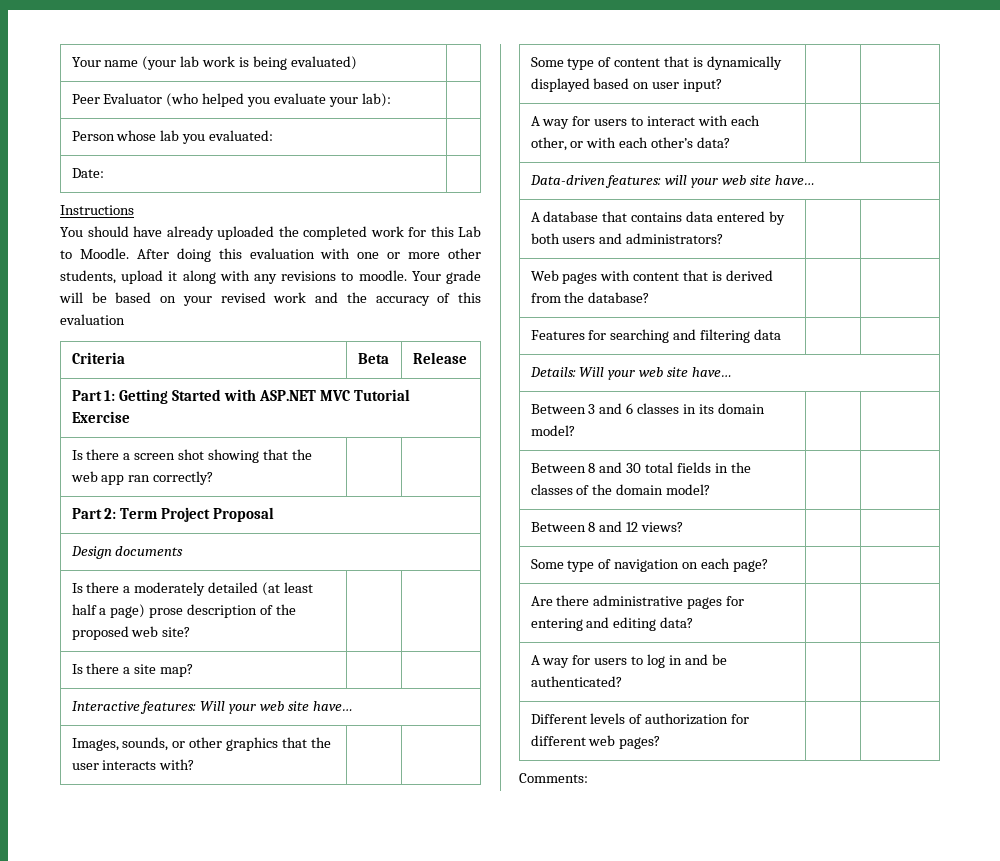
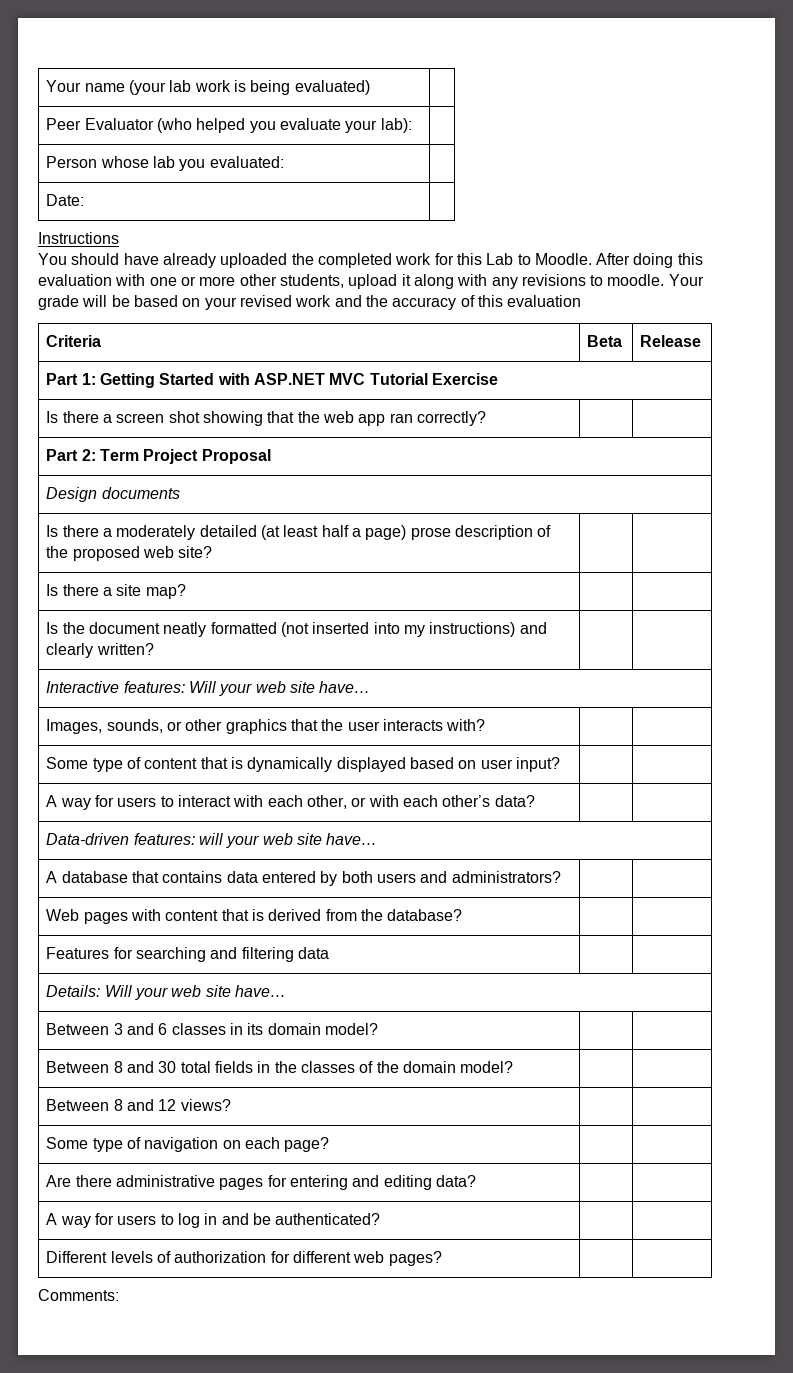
(194, 670) none -> [46,622,547,637] [46,643,154,658] // Is the document neatly formatted (not inserted into my instructions) and clearly written? | |

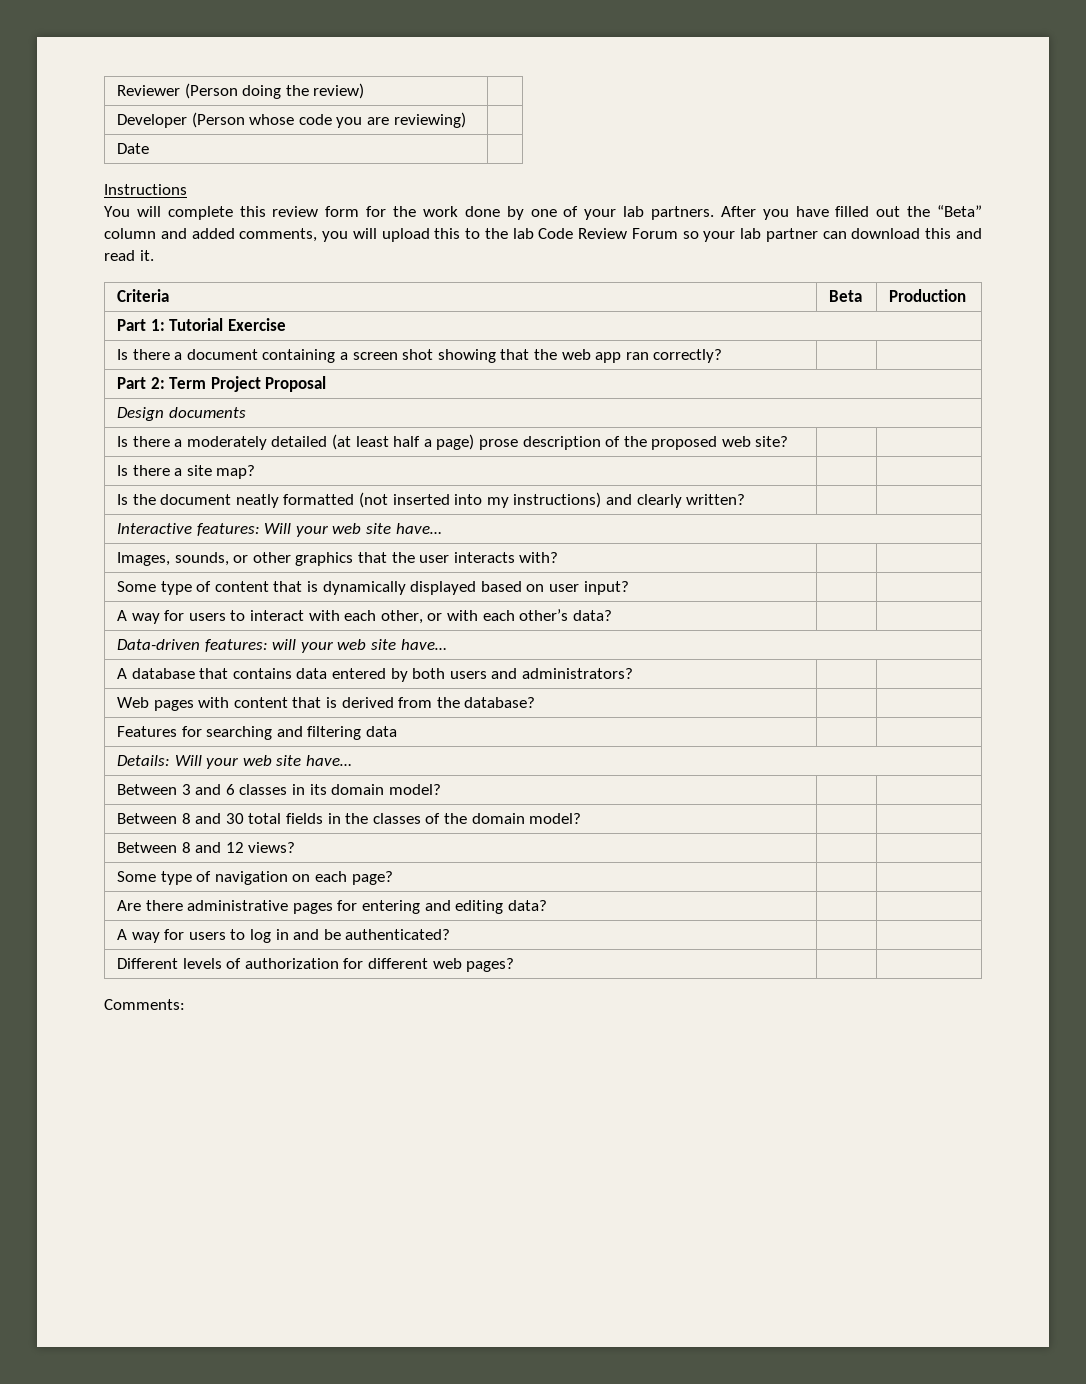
[46,80,370,95] [46,118,412,133] [46,156,284,171] [46,194,85,206] [38,232,119,244] [38,253,703,268] [38,274,704,289] [38,295,582,310] Your name (your lab work is being evaluated) | // Peer Evaluator (who helped you evaluate your lab): | // Person whose lab you evaluated: | // Date: | // Instructions // You should have already uploaded the completed work for this Lab to Moodle. After doing this evaluation with one or more other students, upload it along with any revisions to moodle. Your grade will be based on your revised work and the accuracy of this evaluation -> [117,83,365,99] [117,112,466,128] [117,143,150,154] [104,184,187,195] [104,205,983,220] [104,228,983,242] [104,250,154,261] Reviewer (Person doing the review) | // Developer (Person whose code you are reviewing) | // Date | // Instructions // You will complete this review form for the work done by one of your lab partners. After you have filled out the “Beta” column and added comments, you will upload this to the lab Code Review Forum so your lab partner can download this and read it.
[640,335,702,347] Release -> [889,289,967,302] Production
[100,373,366,388] Getting Started with ASP.NET MVC -> (165, 325) none
(113, 418) none -> [186,349,348,363] document containing a

